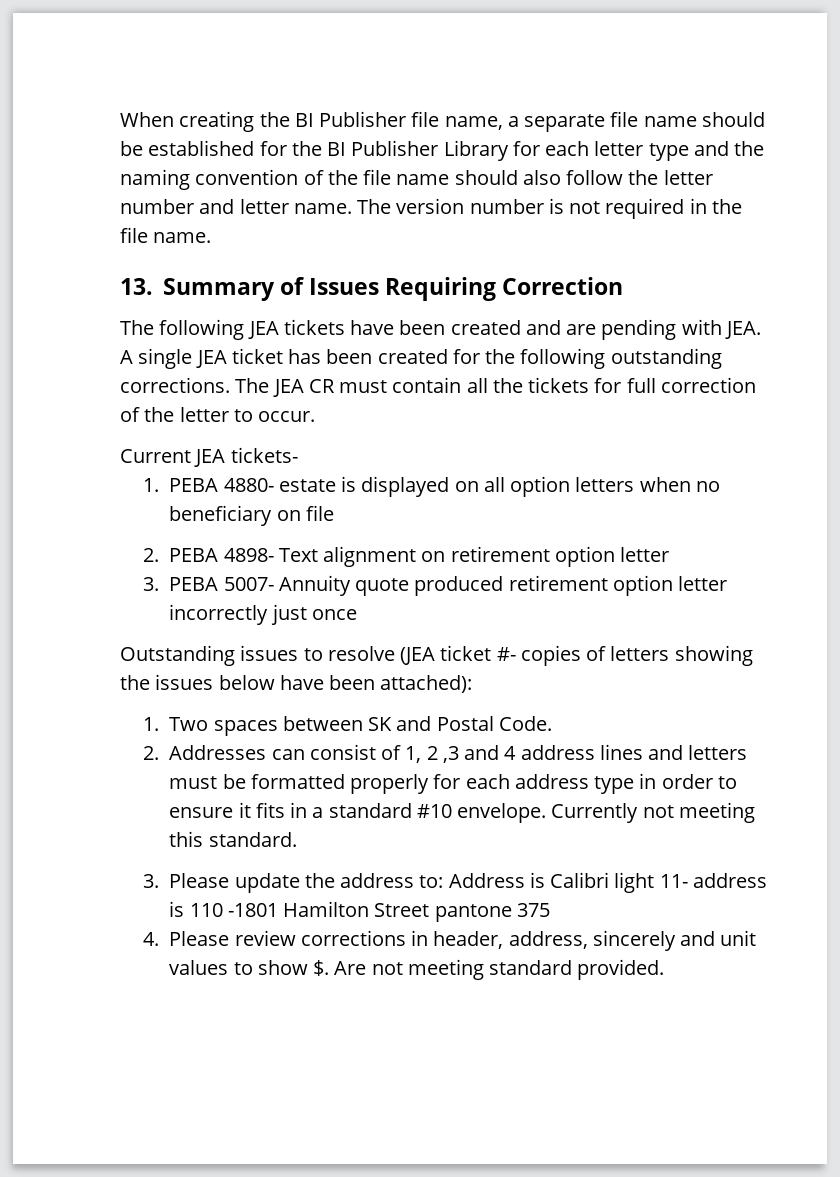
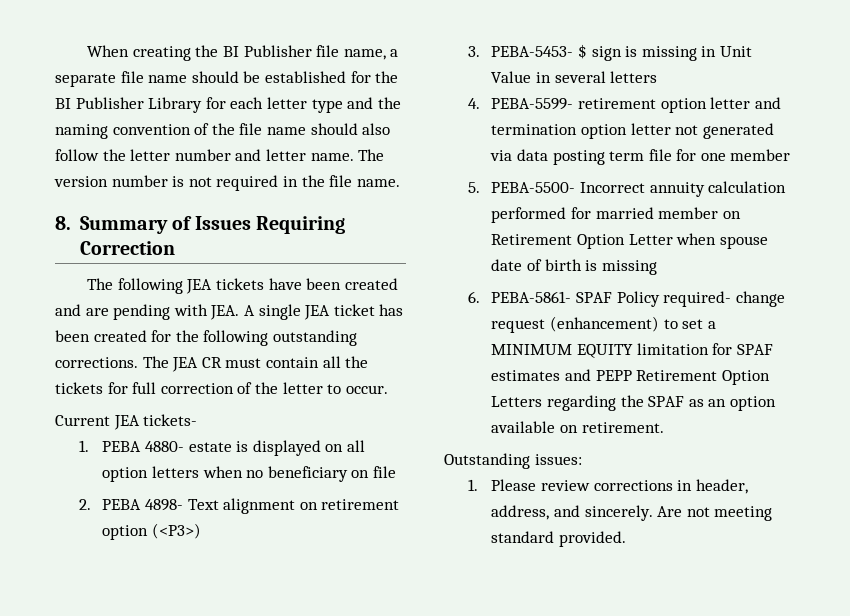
[120,278,153,295] 13. -> [55,216,71,230] 8.
[620,547,670,562] [143,575,728,596] [169,604,357,625] [120,645,753,666] [120,674,473,693] [143,716,552,736] [143,744,748,763] [169,773,737,794] [169,802,755,823] [169,831,297,847] [143,872,767,893] [169,901,550,922] [143,932,160,946] letter // 3. PEBA 5007- Annuity quote produced retirement option letter incorrectly just once // Outstanding issues to resolve (JEA ticket #- copies of letters showing the issues below have been attached): // 1. Two spaces between SK and Postal Code. // 2. Addresses can consist of 1, 2 ,3 and 4 address lines and letters must be formatted properly for each address type in order to ensure it fits in a standard #10 envelope. Currently not meeting this standard. // 3. Please update the address to: Address is Calibri light 11- address is 110 -1801 Hamilton Street pantone 375 // 4. -> [151,523,201,539] [467,44,752,61] [491,71,658,83] [467,97,781,113] [491,123,774,139] [490,149,791,165] [467,181,787,197] [491,207,741,223] [491,233,768,249] [491,259,657,275] [467,291,785,307] [491,316,716,333] [491,343,773,358] [491,369,770,385] [491,395,776,411] [491,421,664,433] [444,453,582,469] [467,479,478,491] (<P3>) // 3. PEBA-5453- $ sign is missing in Unit Value in several letters // 4. PEBA-5599- retirement option letter and termination option letter not generated via data posting term file for one member // 5. PEBA-5500- Incorrect annuity calculation performed for married member on Retirement Option Letter when spouse date of birth is missing // 6. PEBA-5861- SPAF Policy required- change request (enhancement) to set a MINIMUM EQUITY limitation for SPAF estimates and PEPP Retirement Option Letters regarding the SPAF as an option available on retirement. // Outstanding issues: // 1.
[592,930,757,951] [169,960,330,976] sincerely and unit values to show $. -> [553,505,653,521] and sincerely.

